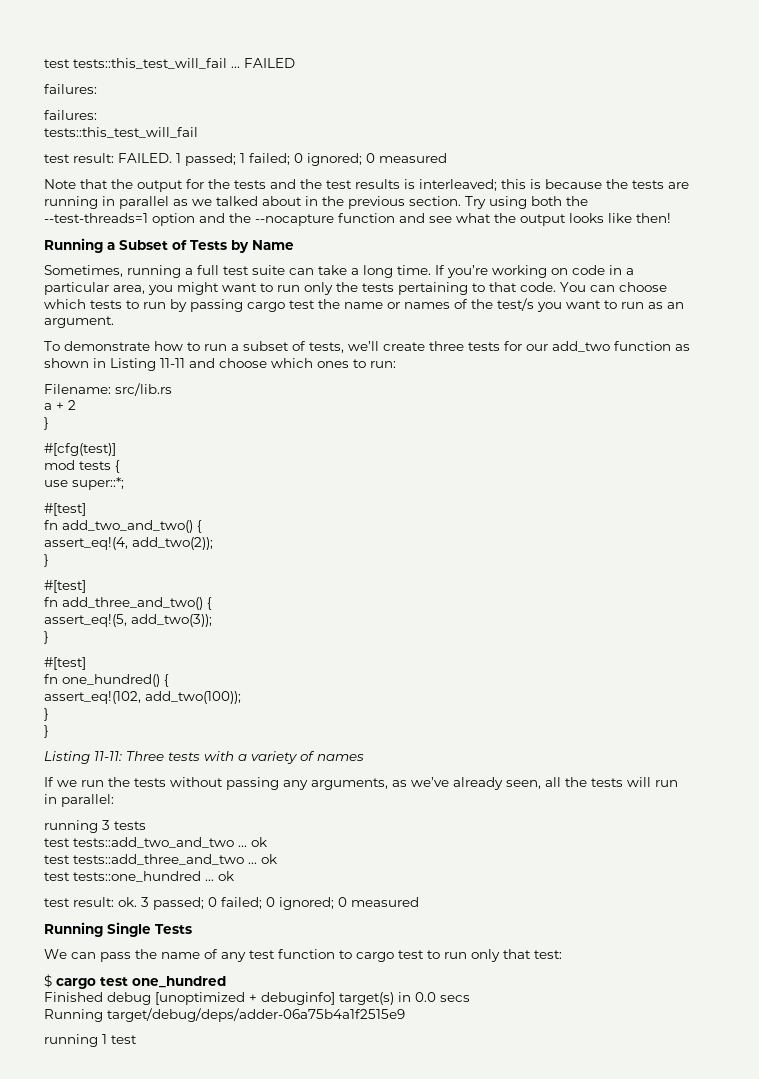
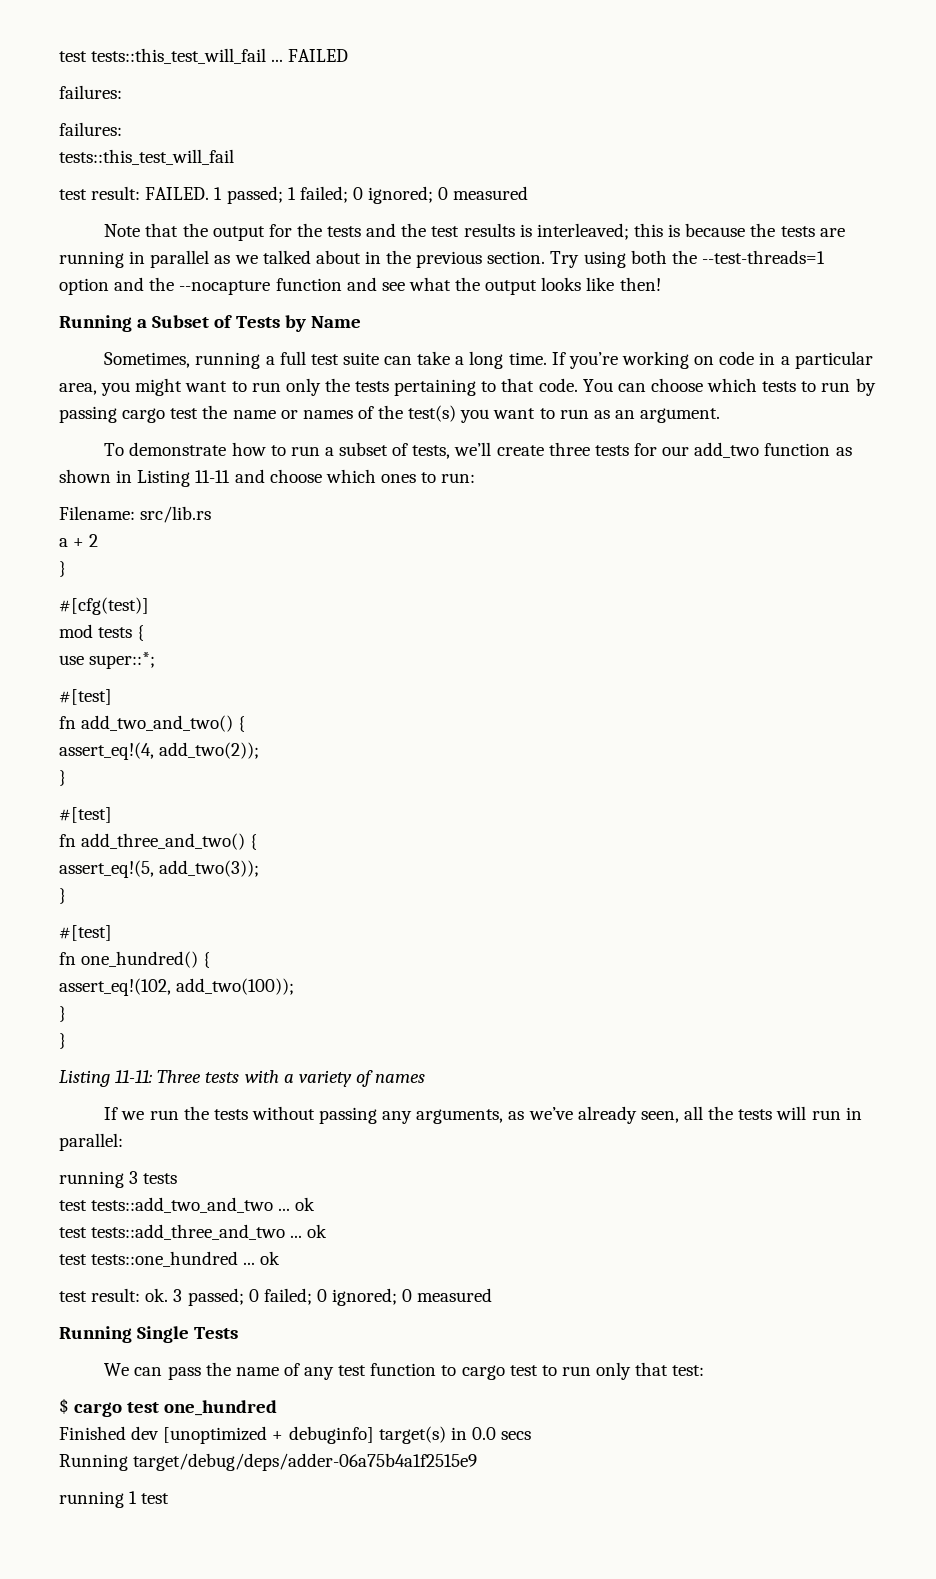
[497,298,534,311] test/s -> [408,405,457,422] test(s)
[107,992,151,1005] debug -> [131,1426,160,1440] dev

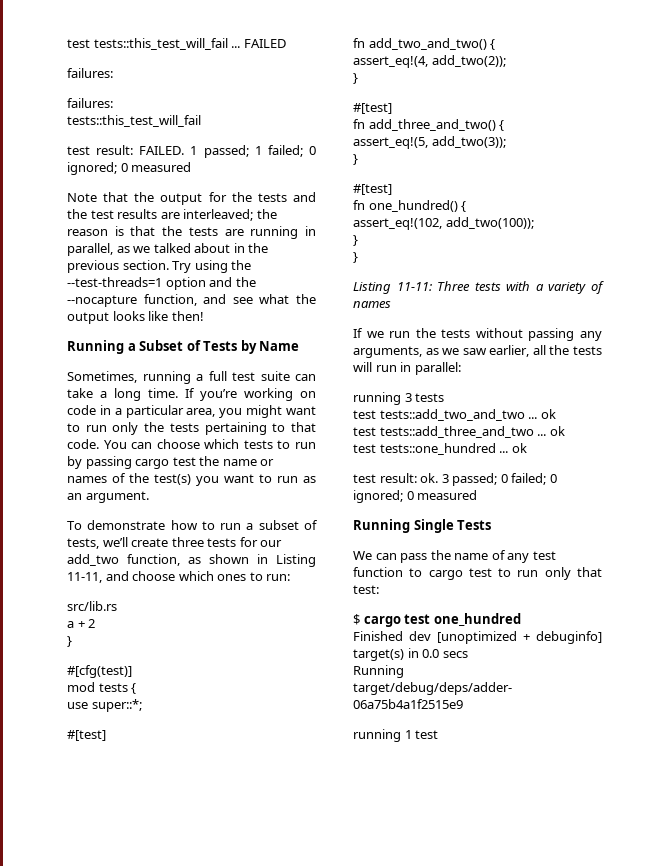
[519,223,746,240] is interleaved; this is because -> [160,209,277,221] [67,226,156,236] are interleaved; the reason is that
[150,250,210,268] parallel -> [67,243,113,256] parallel,
[630,250,667,264] both -> (228, 266) none
[275,278,342,291] function -> [143,294,197,306] function,
[764,443,831,456] function -> [127,554,180,566] function,
[195,470,231,483] 11-11 -> [67,572,102,583] 11-11,
[59,506,135,520] Filename: -> (291, 577) none
[528,1106,679,1124] we’ve already seen, -> [442,345,530,357] we saw earlier,

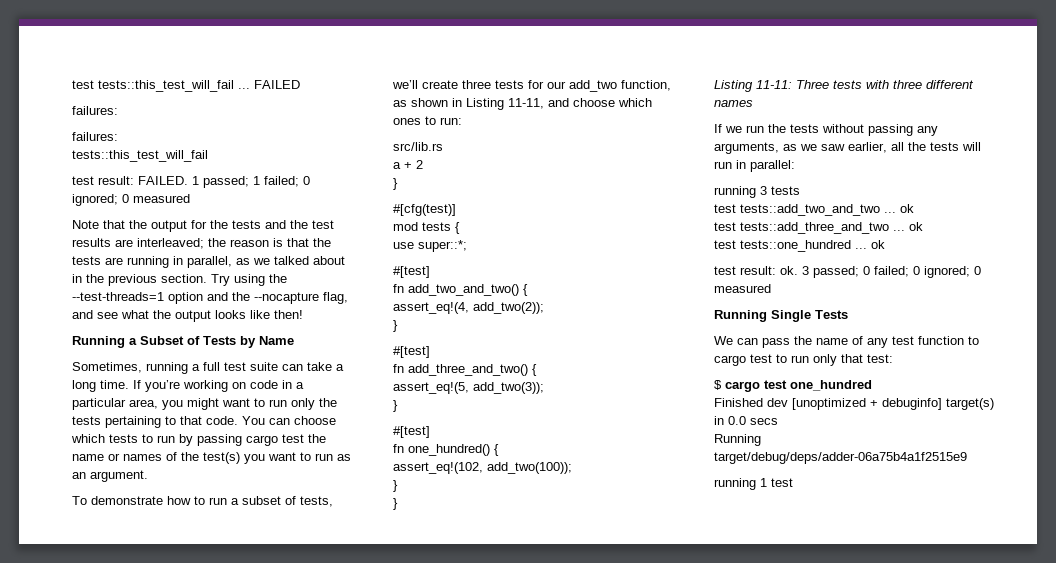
[143,294,197,306] function, -> [323,292,348,304] flag,
[535,281,604,294] a variety of -> [893,80,974,89] three different

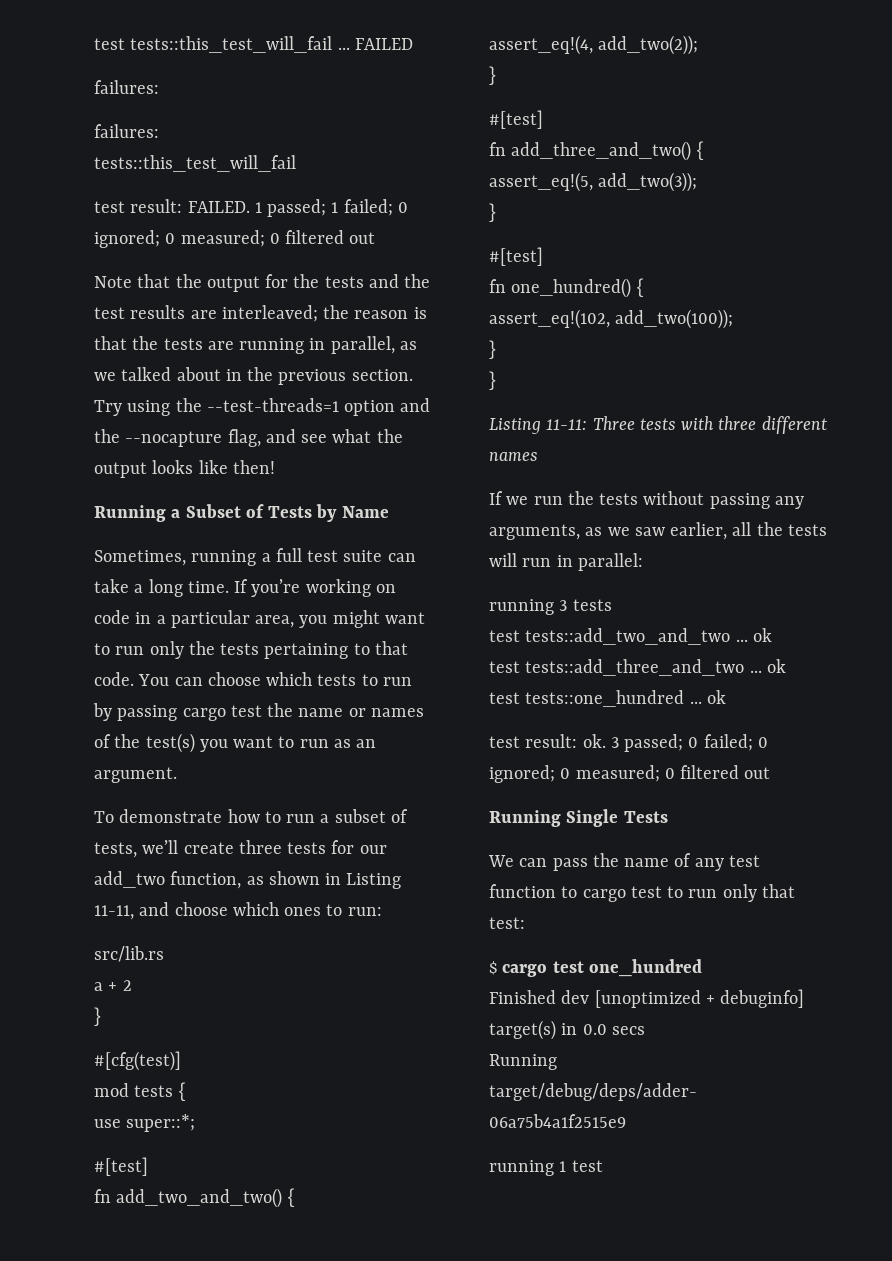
[133,194,190,203] measured -> [180,230,376,247] measured; 0 filtered out
[714,284,771,293] measured -> [575,765,771,782] measured; 0 filtered out

